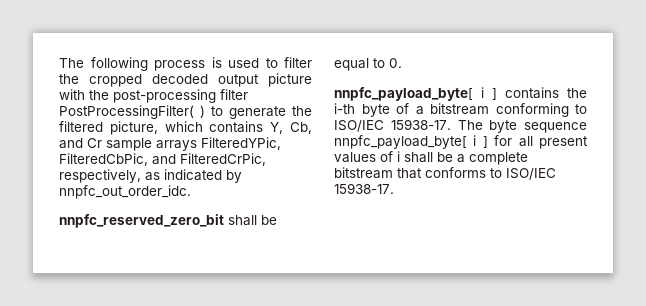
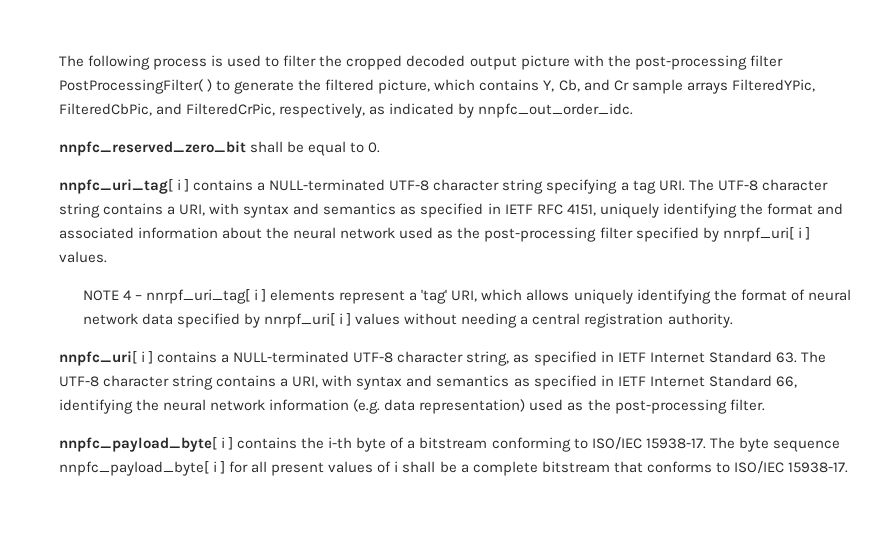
(402, 63) none -> [59,179,828,194] [59,203,843,218] [59,227,810,242] [59,251,107,263] [82,289,851,304] [82,313,733,328] [59,351,826,366] [59,375,797,390] [59,399,765,414] // nnpfc_uri_tag[ i ] contains a NULL-terminated UTF-8 character string specifying a tag URI. The UTF-8 character string contains a URI, with syntax and semantics as specified in IETF RFC 4151, uniquely identifying the format and associated information about the neural network used as the post-processing filter specified by nnrpf_uri[ i ] values. // NOTE 4 – nnrpf_uri_tag[ i ] elements represent a 'tag' URI, which allows uniquely identifying the format of neural network data specified by nnrpf_uri[ i ] values without needing a central registration authority. // nnpfc_uri[ i ] contains a NULL-terminated UTF-8 character string, as specified in IETF Internet Standard 63. The UTF-8 character string contains a URI, with syntax and semantics as specified in IETF Internet Standard 66, identifying the neural network information (e.g. data representation) used as the post-processing filter.

